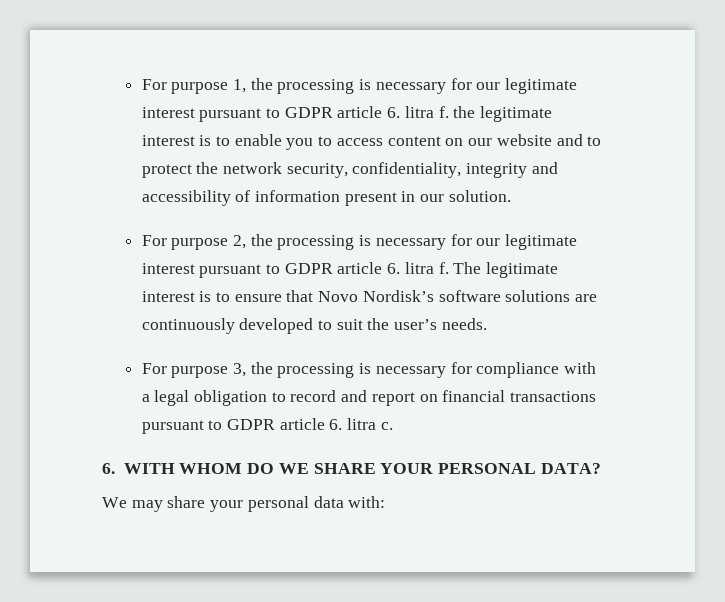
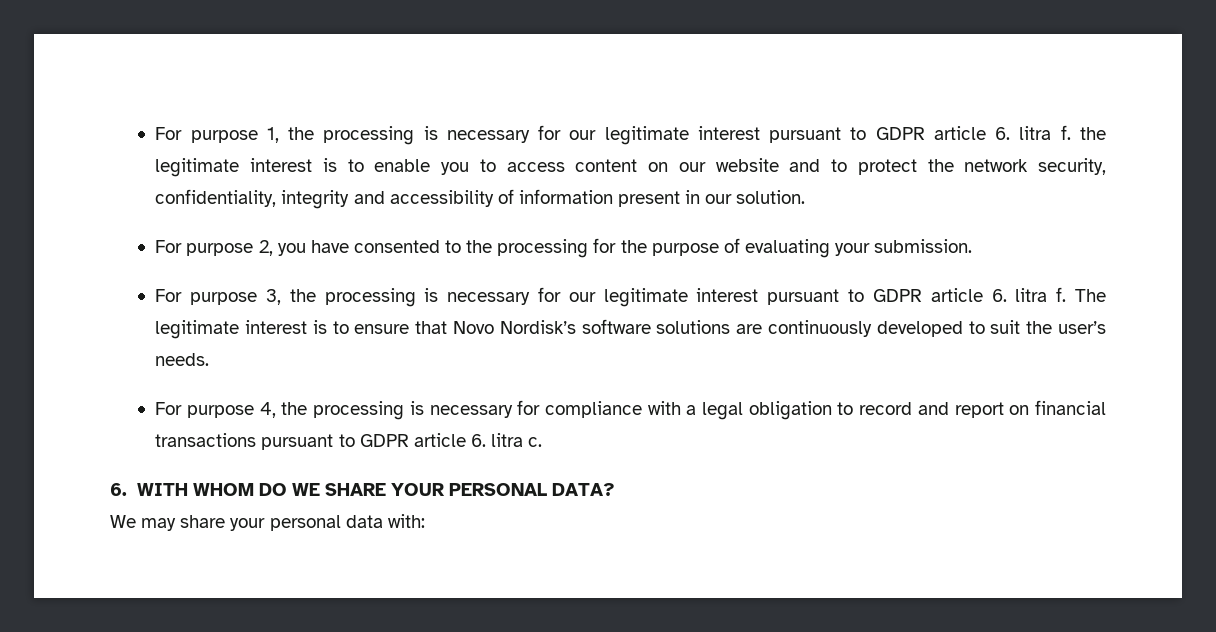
(246, 242) none -> [277,238,973,258] [155,289,281,305] you have consented to the processing for the purpose of evaluating your submission. // For purpose 3,
[232,363,246,377] 3, -> [259,402,276,418] 4,

